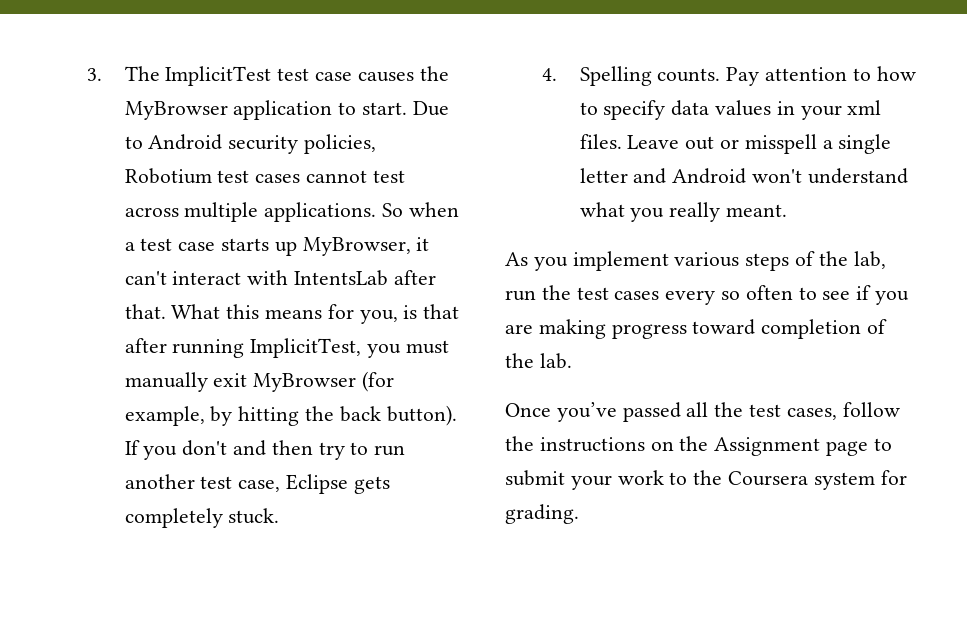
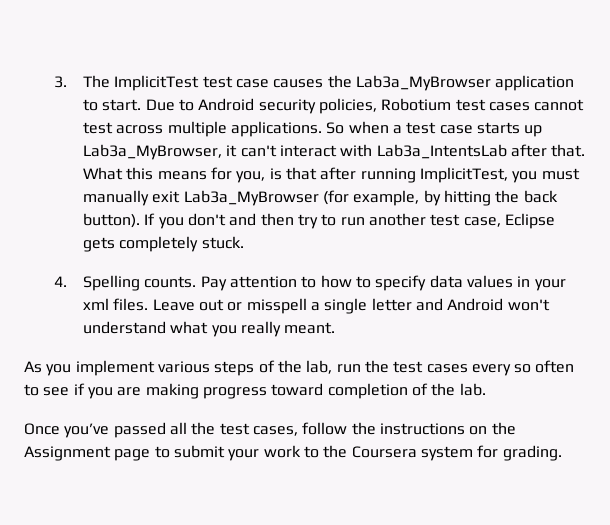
[124,101,228,120] MyBrowser -> [355,75,491,91] Lab3a_MyBrowser
[302,237,411,256] MyBrowser, -> [83,144,223,160] Lab3a_MyBrowser,
[294,270,389,286] IntentsLab -> [376,144,507,159] Lab3a_IntentsLab
[253,373,357,392] MyBrowser -> [183,190,319,206] Lab3a_MyBrowser

